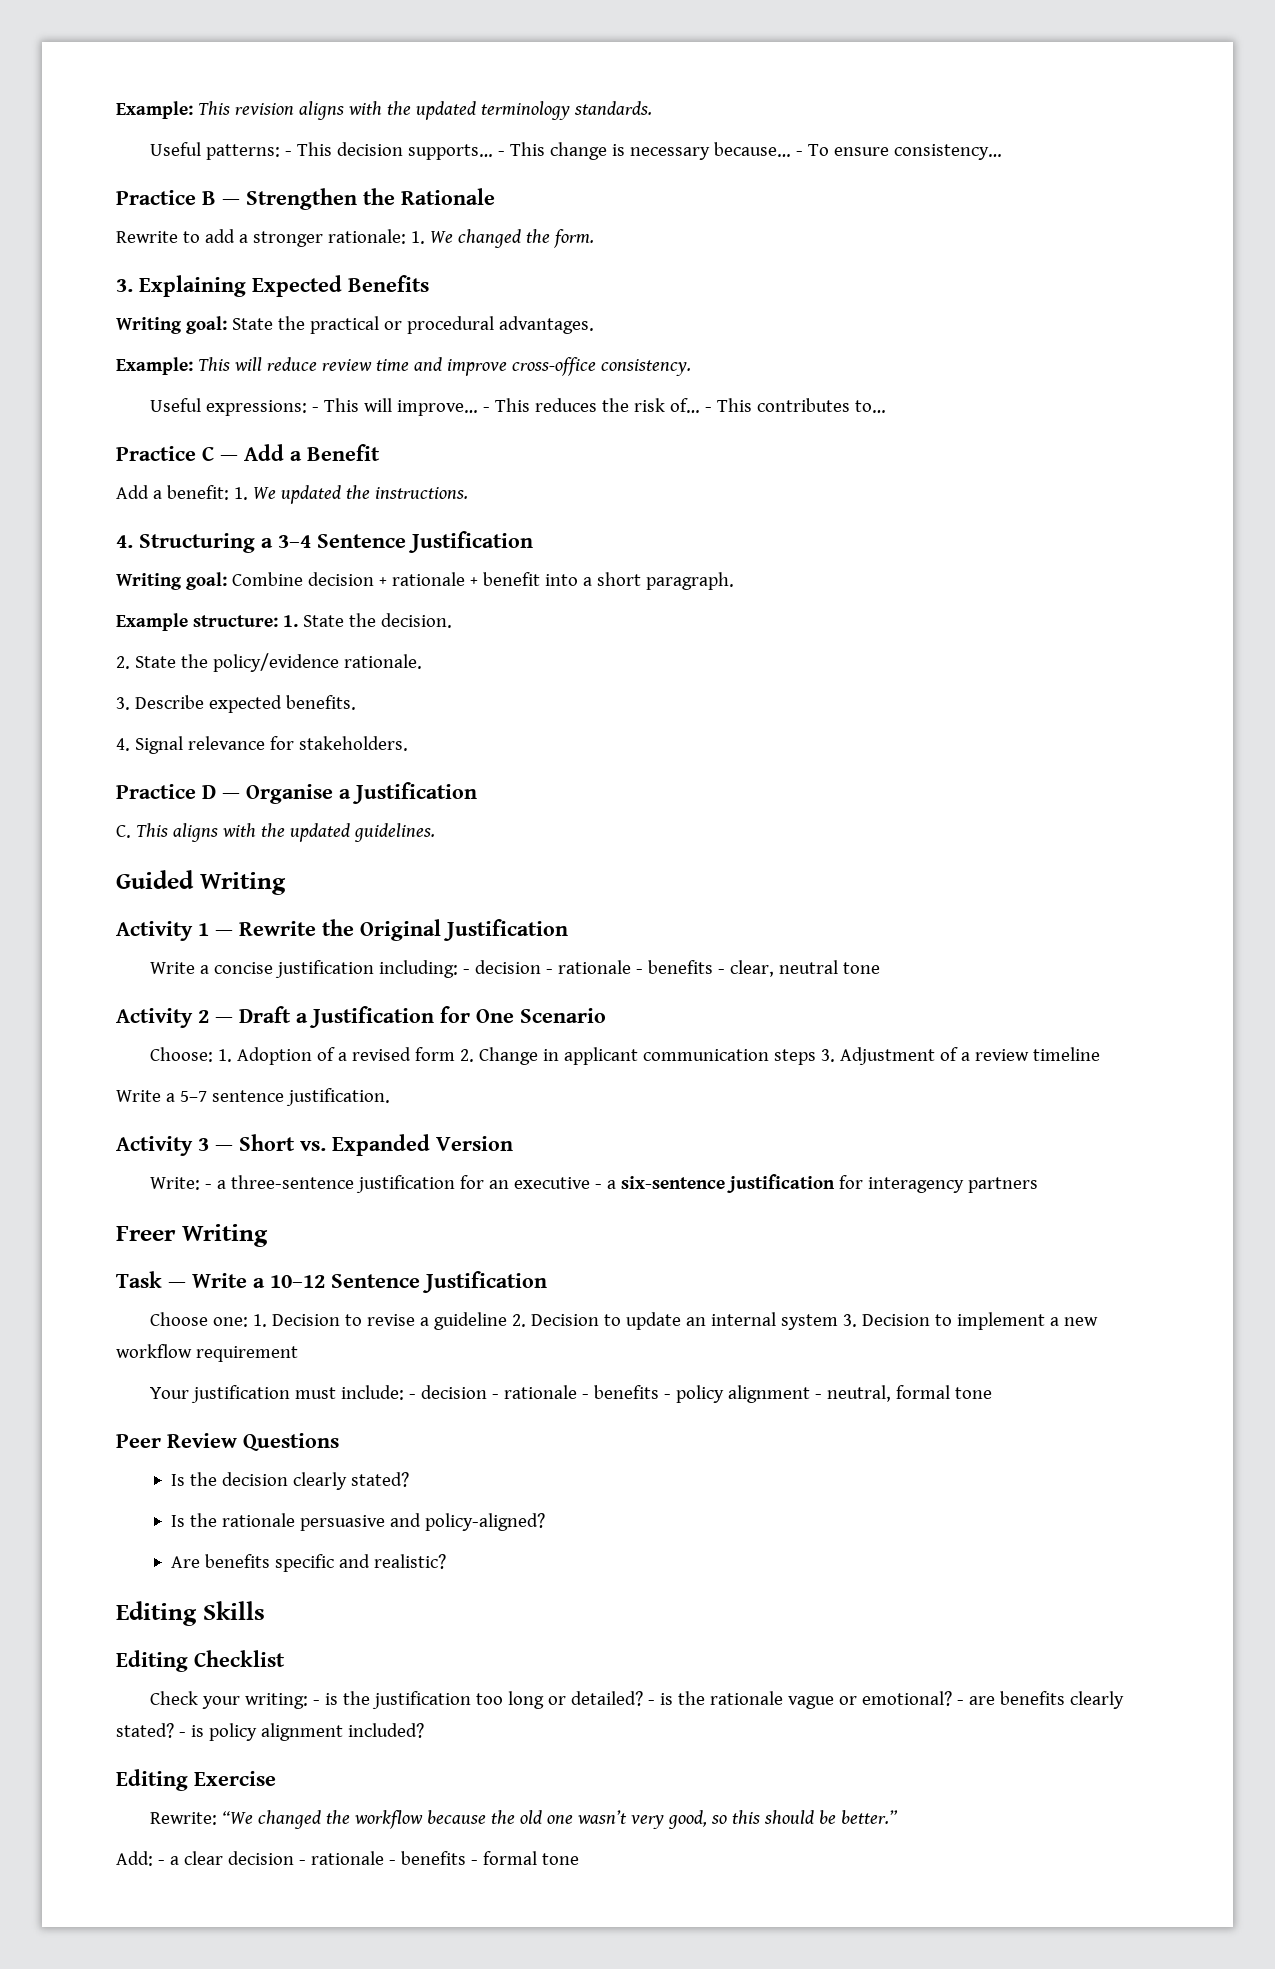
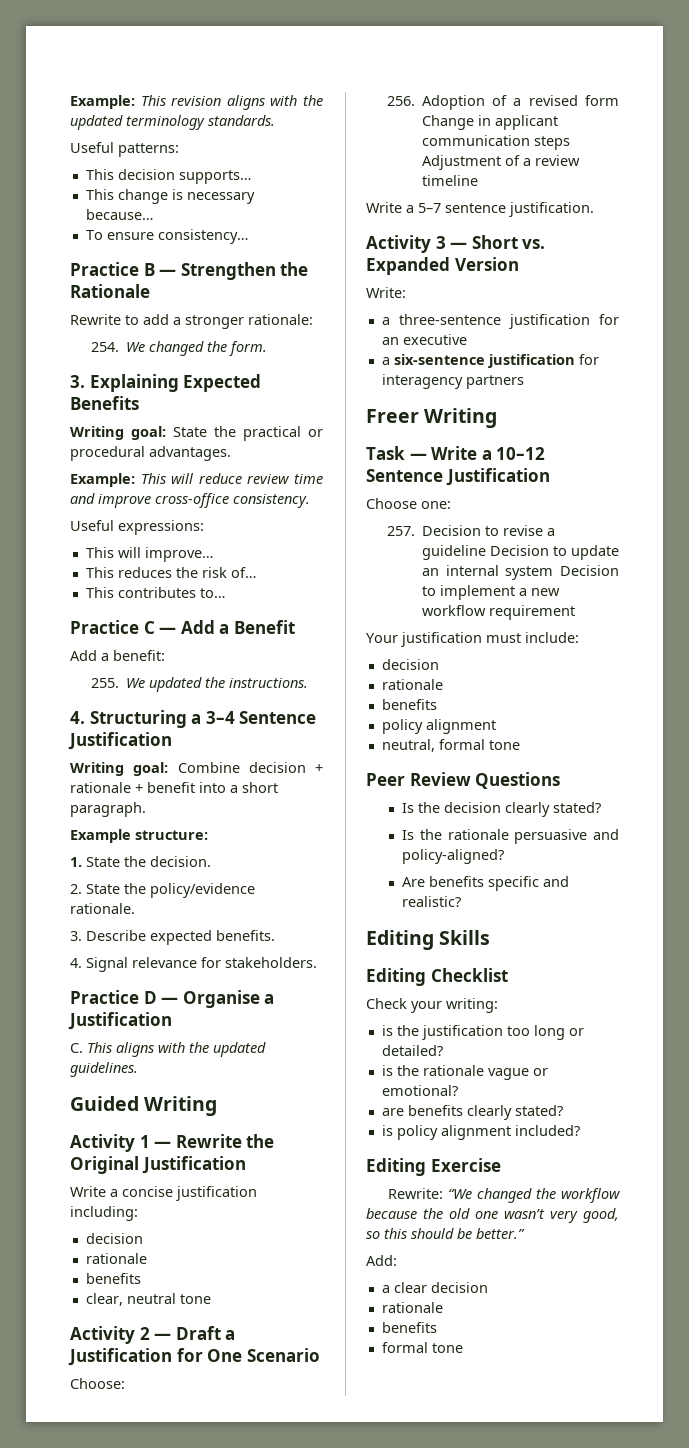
[285,151,293,156] - -> (179, 150) //
[498,151,506,156] - -> (251, 177) //
[796,151,804,156] - -> (153, 214) //
[410,231,425,244] 1. -> [90,342,119,352] // 254.
[312,407,320,412] - -> (204, 527) //
[483,407,491,412] - -> (213, 554) //
[705,407,713,412] - -> (256, 572) //
[233,487,248,500] 1. -> [90,678,119,688] // 255.
(278, 621) none -> (208, 835) //
[463,960,726,974] - decision - rationale - benefits - -> [85,1233,143,1244] [85,1253,147,1264] [85,1273,141,1284] // decision // rationale // benefits //
[218,1049,233,1062] 1. -> [386,96,415,106] // 256.
[460,1049,475,1062] 2. -> (619, 100) none
[821,1049,836,1062] 3. -> (570, 143) none
[205,1184,213,1189] - -> (406, 292) //
[595,1184,603,1189] - -> (467, 339) //
[253,1314,268,1327] 1. -> [386,526,415,536] // 257.
[512,1314,527,1327] 2. -> (486, 552) none
[843,1314,858,1327] 3. -> (554, 573) none
[409,1385,823,1403] - decision - rationale - benefits - policy alignment - -> [381,659,439,670] [381,679,443,690] [381,699,437,710] [381,719,496,734] // decision // rationale // benefits // policy alignment //
[313,1700,321,1705] - -> (498, 1005) //
[648,1700,656,1705] - -> (443, 1050) //
[957,1700,965,1705] - -> (458, 1090) //
[178,1732,186,1737] - -> (563, 1110) //
[157,1860,165,1865] - -> (397, 1260) //
[298,1851,478,1865] - rationale - benefits - -> [381,1302,443,1313] [381,1322,437,1333] // rationale // benefits //

